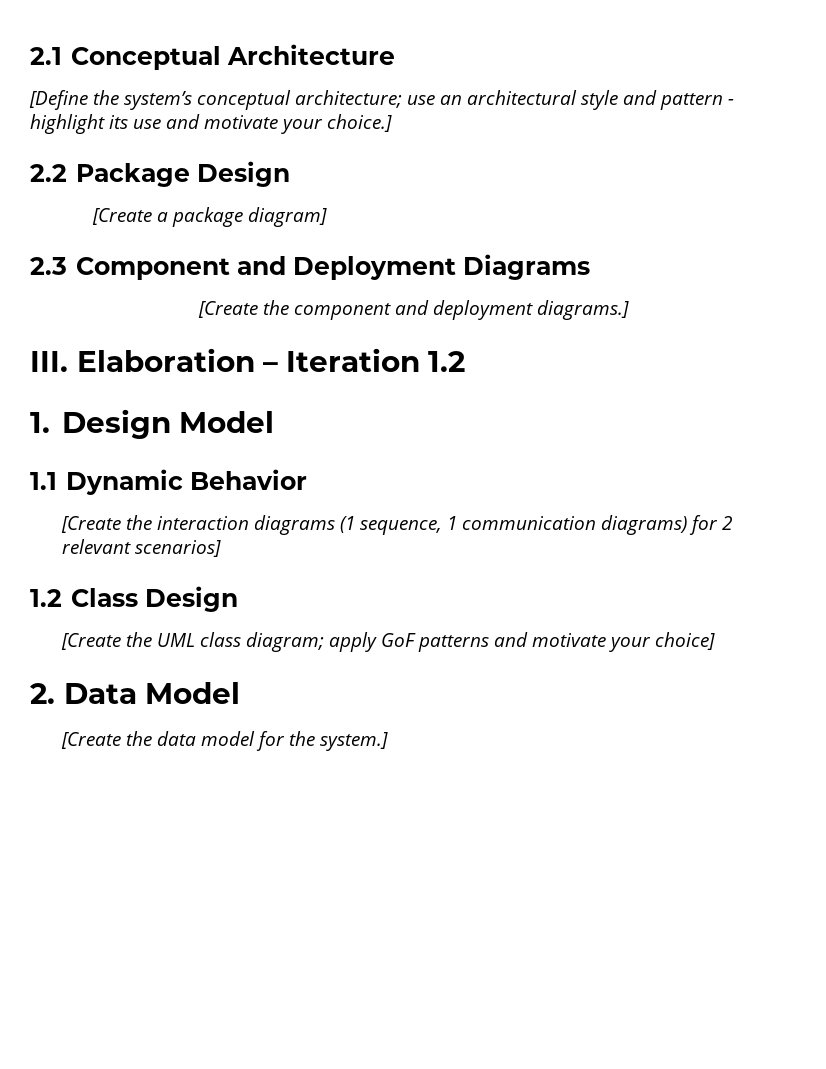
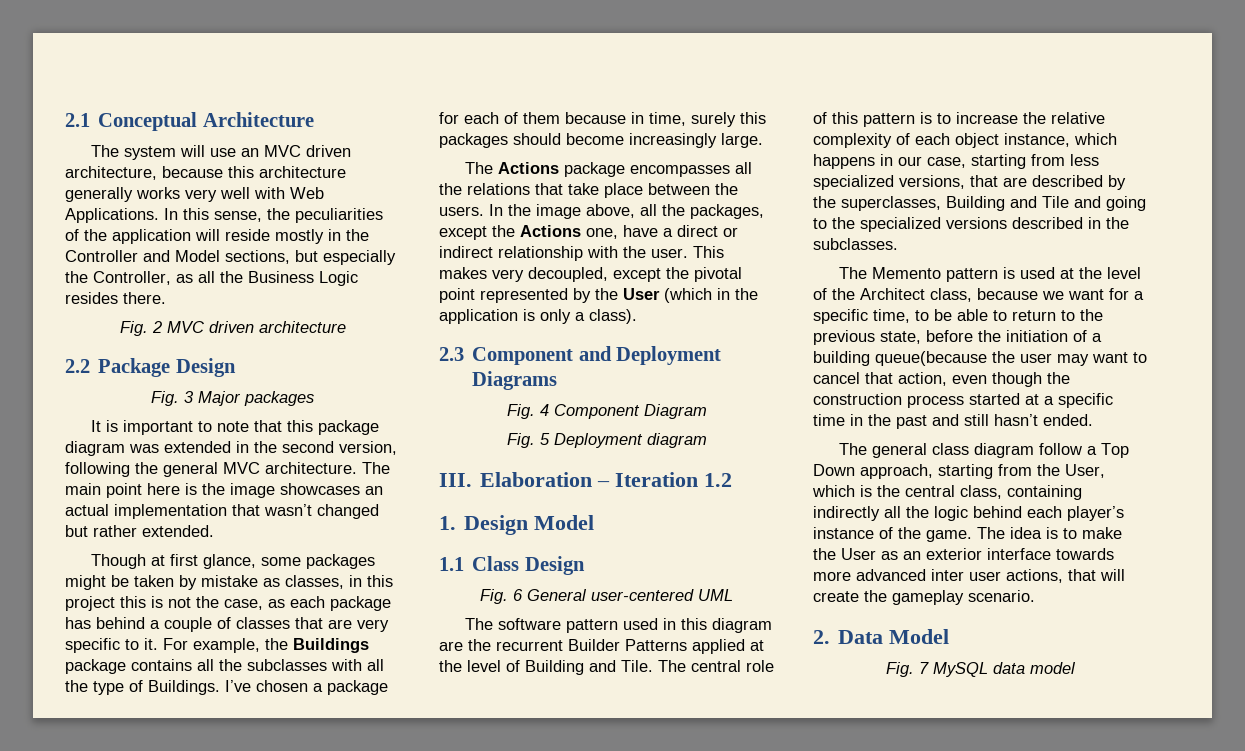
[29,90,734,110] [30,114,392,134] [30,161,291,187] [92,207,328,227] [Define the system’s conceptual architecture; use an architectural style and pattern - highlight its use and motivate your choice.] // 2.2 Package Design // [Create a package diagram] -> [90,145,351,160] [65,166,346,180] [65,187,324,202] [65,208,383,223] [65,229,369,244] [65,250,396,265] [65,271,358,286] [65,292,166,304] [119,321,346,336] [65,358,236,377] [151,391,314,406] [90,420,379,435] [65,441,397,456] [65,462,390,477] [65,483,383,498] [65,504,379,519] [65,525,214,537] [90,554,375,569] [65,575,393,590] [65,596,391,611] [65,617,389,632] [65,638,369,653] [65,659,384,674] [65,680,388,695] [439,112,766,127] [439,133,763,148] [464,162,752,177] [439,183,738,198] [439,204,764,219] [439,225,738,240] [439,246,724,261] [439,267,742,282] [439,288,758,303] [439,309,637,324] The system will use an MVC driven architecture, because this architecture generally works very well with Web Applications. In this sense, the peculiarities of the application will reside mostly in the Controller and Model sections, but especially the Controller, as all the Business Logic resides there. // Fig. 2 MVC driven architecture // 2.2 Package Design // Fig. 3 Major packages // It is important to note that this package diagram was extended in the second version, following the general MVC architecture. The main point here is the image showcases an actual implementation that wasn’t changed but rather extended. // Though at first glance, some packages might be taken by mistake as classes, in this project this is not the case, as each package has behind a couple of classes that are very specific to it. For example, the Buildings package contains all the subclasses with all the type of Buildings. I’ve chosen a package for each of them because in time, surely this packages should become increasingly large. // The Actions package encompasses all the relations that take place between the users. In the image above, all the packages, except the Actions one, have a direct or indirect relationship with the user. This makes very decoupled, except the pivotal point represented by the User (which in the application is only a class).
[197,300,629,320] [Create the component and deployment diagrams.] -> [506,404,707,419] [506,433,707,448] Fig. 4 Component Diagram // Fig. 5 Deployment diagram
[66,469,308,495] [60,515,733,535] [61,539,221,557] [30,586,239,612] [60,632,715,652] [30,682,241,704] [60,731,388,751] Dynamic Behavior // [Create the interaction diagrams (1 sequence, 1 communication diagrams) for 2 relevant scenarios] // 1.2 Class Design // [Create the UML class diagram; apply GoF patterns and motivate your choice] // 2. Data Model // [Create the data model for the system.] -> [472,556,585,575] [480,589,733,604] [464,618,772,633] [439,639,764,654] [439,660,774,675] [813,112,1105,127] [813,133,1117,148] [813,154,1099,169] [813,175,1126,190] [813,196,1146,211] [813,217,1129,232] [813,238,898,250] [838,267,1141,282] [813,288,1144,302] [813,309,1103,324] [813,330,1102,345] [813,351,1147,366] [813,372,1070,387] [813,393,1113,408] [813,414,1093,429] [838,443,1129,458] [813,464,1105,479] [812,485,1082,500] [813,506,1124,521] [813,527,1122,542] [813,548,1114,560] [813,569,1125,583] [813,590,1035,605] [813,629,950,644] [886,662,1076,677] Class Design // Fig. 6 General user-centered UML // The software pattern used in this diagram are the recurrent Builder Patterns applied at the level of Building and Tile. The central role of this pattern is to increase the relative complexity of each object instance, which happens in our case, starting from less specialized versions, that are described by the superclasses, Building and Tile and going to the specialized versions described in the subclasses. // The Memento pattern is used at the level of the Architect class, because we want for a specific time, to be able to return to the previous state, before the initiation of a building queue(because the user may want to cancel that action, even though the construction process started at a specific time in the past and still hasn’t ended. // The general class diagram follow a Top Down approach, starting from the User, which is the central class, containing indirectly all the logic behind each player’s instance of the game. The idea is to make the User as an exterior interface towards more advanced inter user actions, that will create the gameplay scenario. // 2. Data Model // Fig. 7 MySQL data model

